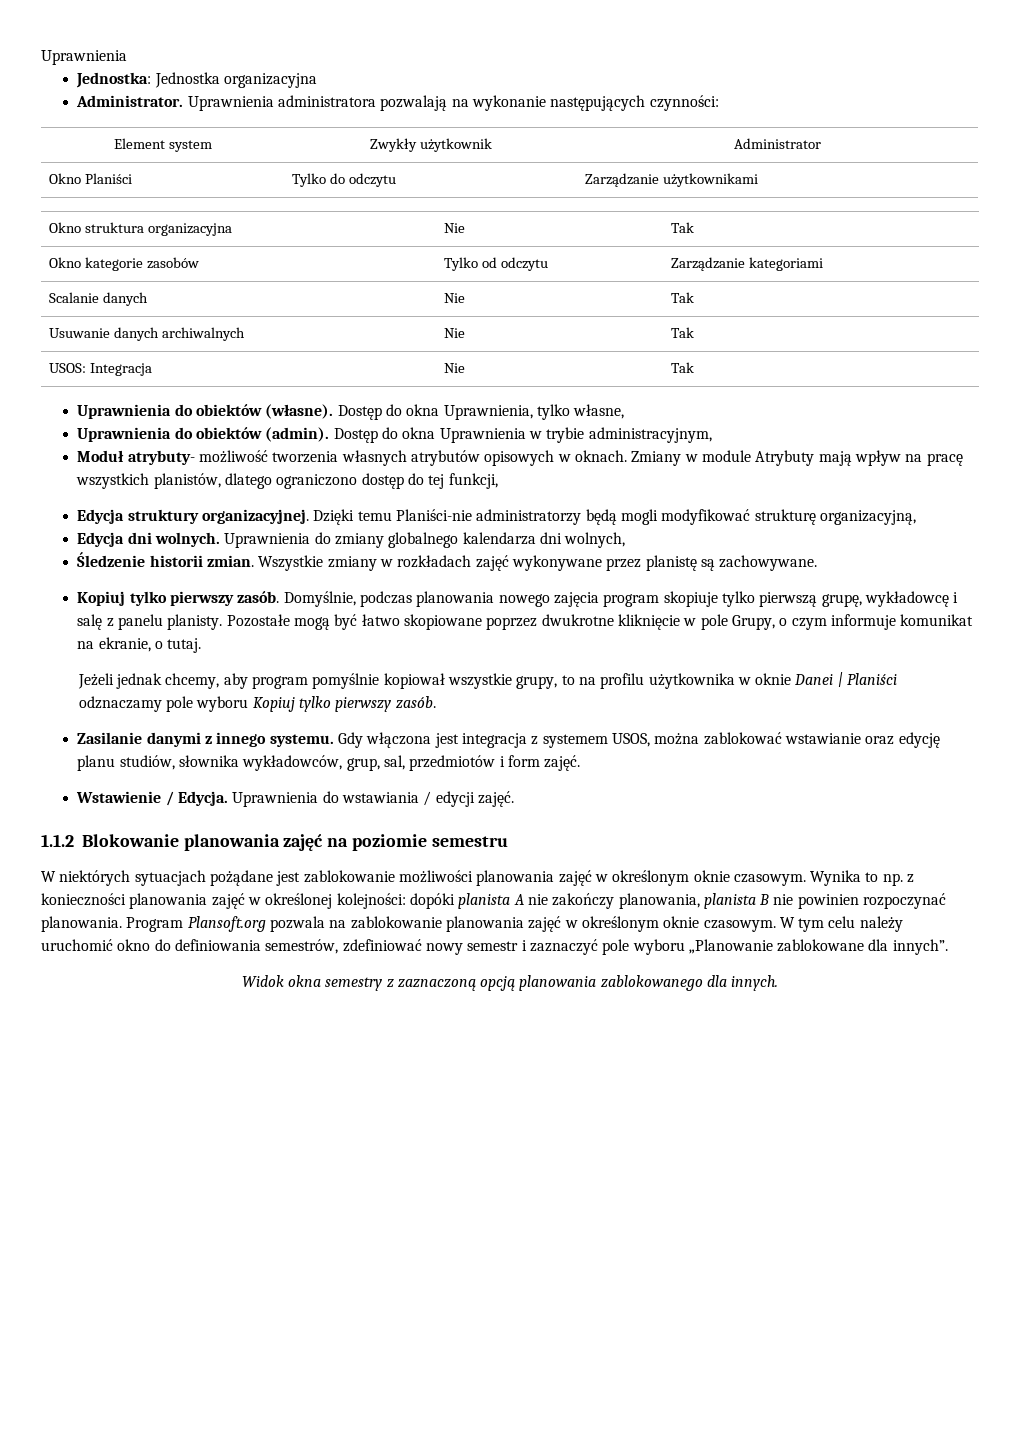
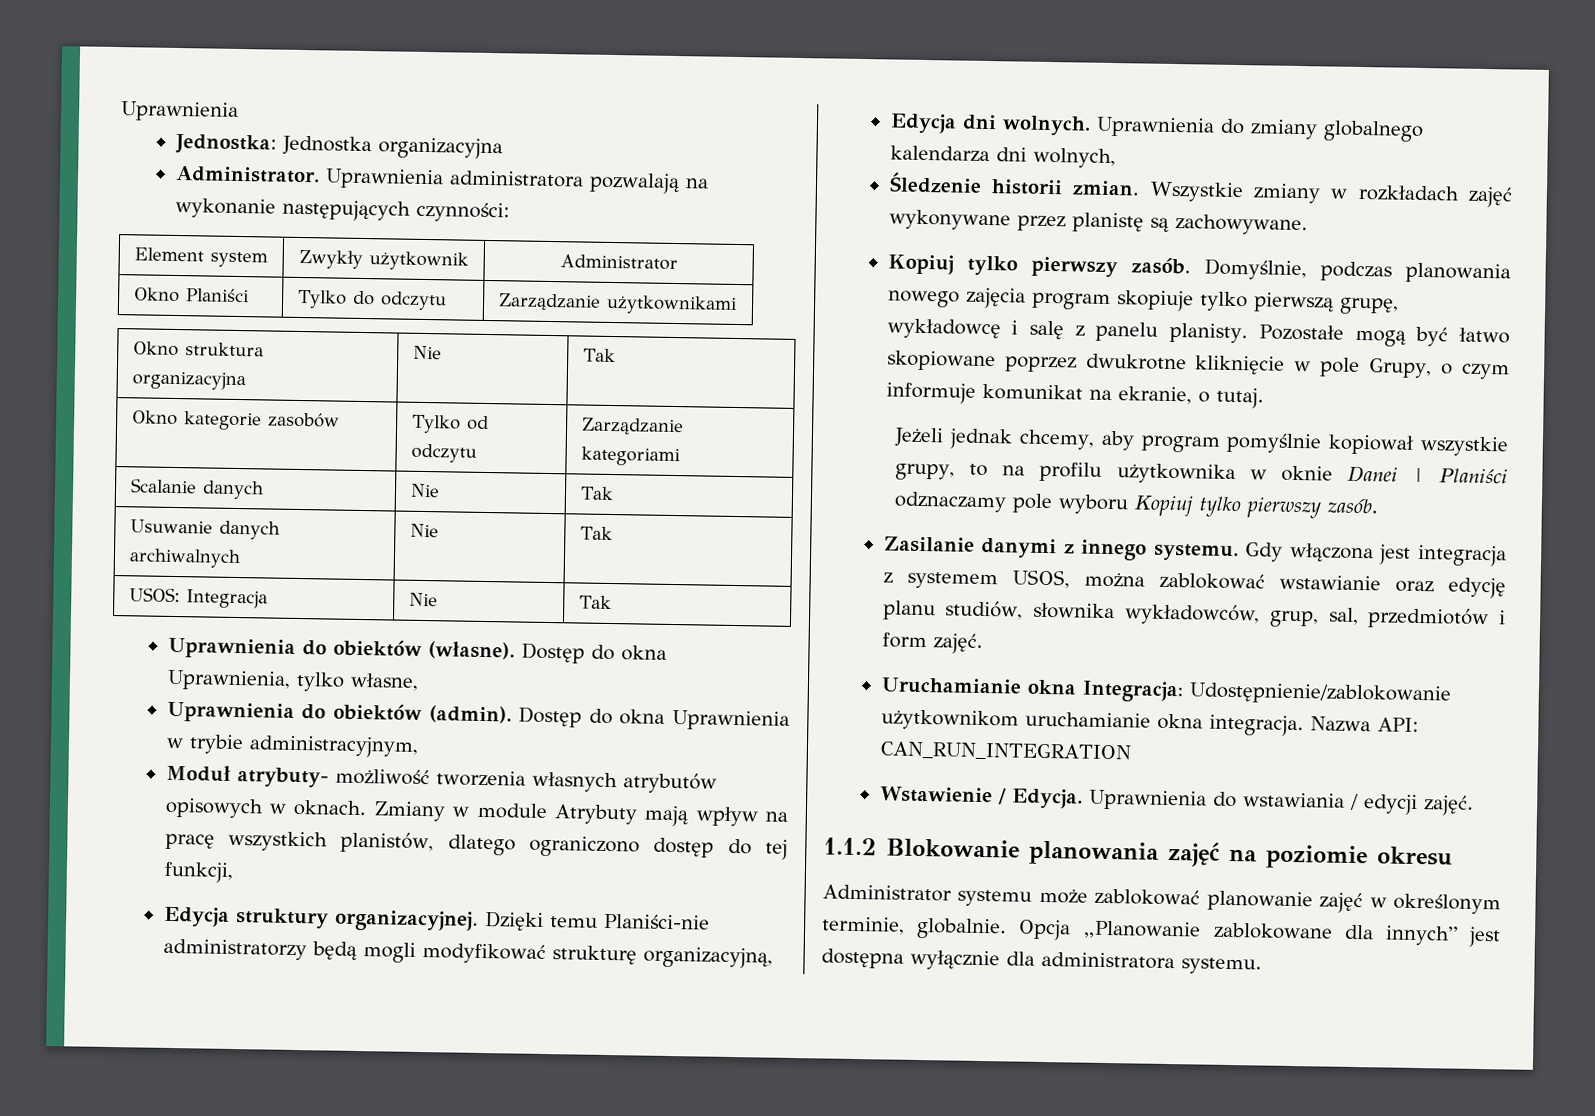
(581, 763) none -> [880,677,1452,706] [880,709,1419,737] [879,741,1132,762] // Uruchamianie okna Integracja: Udostępnienie/zablokowanie użytkownikom uruchamianie okna integracja. Nazwa API: CAN_RUN_INTEGRATION
[431,836,508,847] [41,870,915,886] [41,893,947,909] [41,916,903,932] [41,939,948,955] [241,975,779,991] semestru // W niektórych sytuacjach pożądane jest zablokowanie możliwości planowania zajęć w określonym oknie czasowym. Wynika to np. z konieczności planowania zajęć w określonej kolejności: dopóki planista A nie zakończy planowania, planista B nie powinien rozpoczynać planowania. Program Plansoft.org pozwala na zablokowanie planowania zajęć w określonym oknie czasowym. W tym celu należy uruchomić okno do definiowania semestrów, zdefiniować nowy semestr i zaznaczyć pole wyboru „Planowanie zablokowane dla innych”. // Widok okna semestry z zaznaczoną opcją planowania zablokowanego dla innych. -> [1377,846,1454,866] [822,884,1501,915] [821,916,1501,948] [821,948,1262,975] okresu // Administrator systemu może zablokować planowanie zajęć w określonym terminie, globalnie. Opcja „Planowanie zablokowane dla innych” jest dostępna wyłącznie dla administratora systemu.

